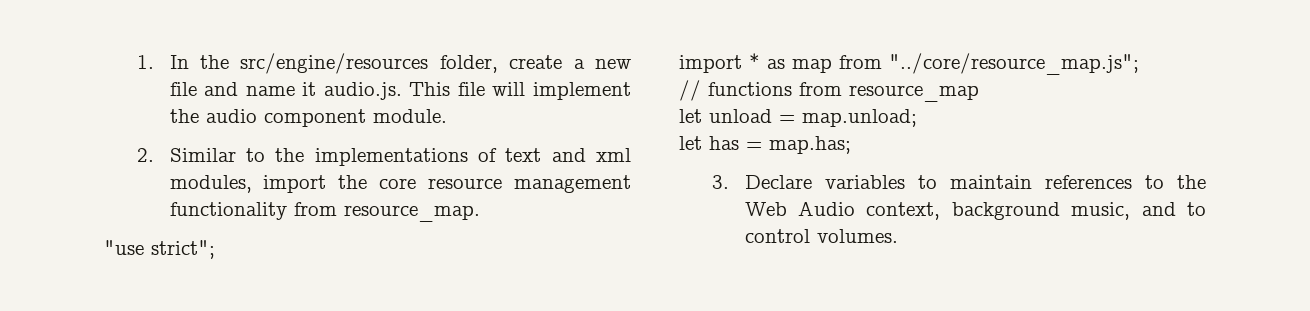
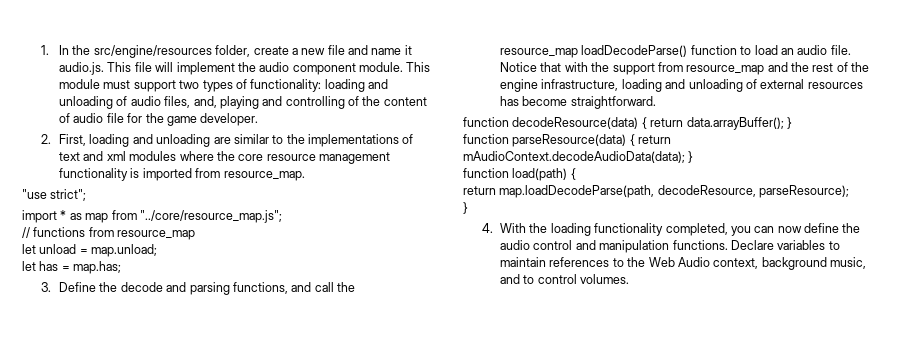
[136,148,236,162] // 2. Similar -> [406,62,431,72] [59,79,389,92] [59,96,427,109] [59,113,259,126] [40,134,269,147] This module must support two types of functionality: loading and unloading of audio files, and, playing and controlling of the content of audio file for the game developer. // 2. First, loading and unloading are similar
[169,175,327,193] modules, import -> [129,151,214,161] modules where
(287, 211) none -> [130,168,192,181] is imported
(729, 182) none -> [59,282,356,295] [500,45,851,58] [500,62,870,75] [500,79,863,92] [500,96,656,109] [463,117,792,130] [463,134,672,147] [463,151,694,163] [463,168,576,181] [463,185,850,198] [463,202,468,214] [481,223,861,236] [500,240,728,253] Define the decode and parsing functions, and call the resource_map loadDecodeParse() function to load an audio file. Notice that with the support from resource_map and the rest of the engine infrastructure, loading and unloading of external resources has become straightforward. // function decodeResource(data) { return data.arrayBuffer(); } // function parseResource(data) { return mAudioContext.decodeAudioData(data); } // function load(path) { // return map.loadDecodeParse(path, decodeResource, parseResource); // } // 4. With the loading functionality completed, you can now define the audio control and manipulation functions.

